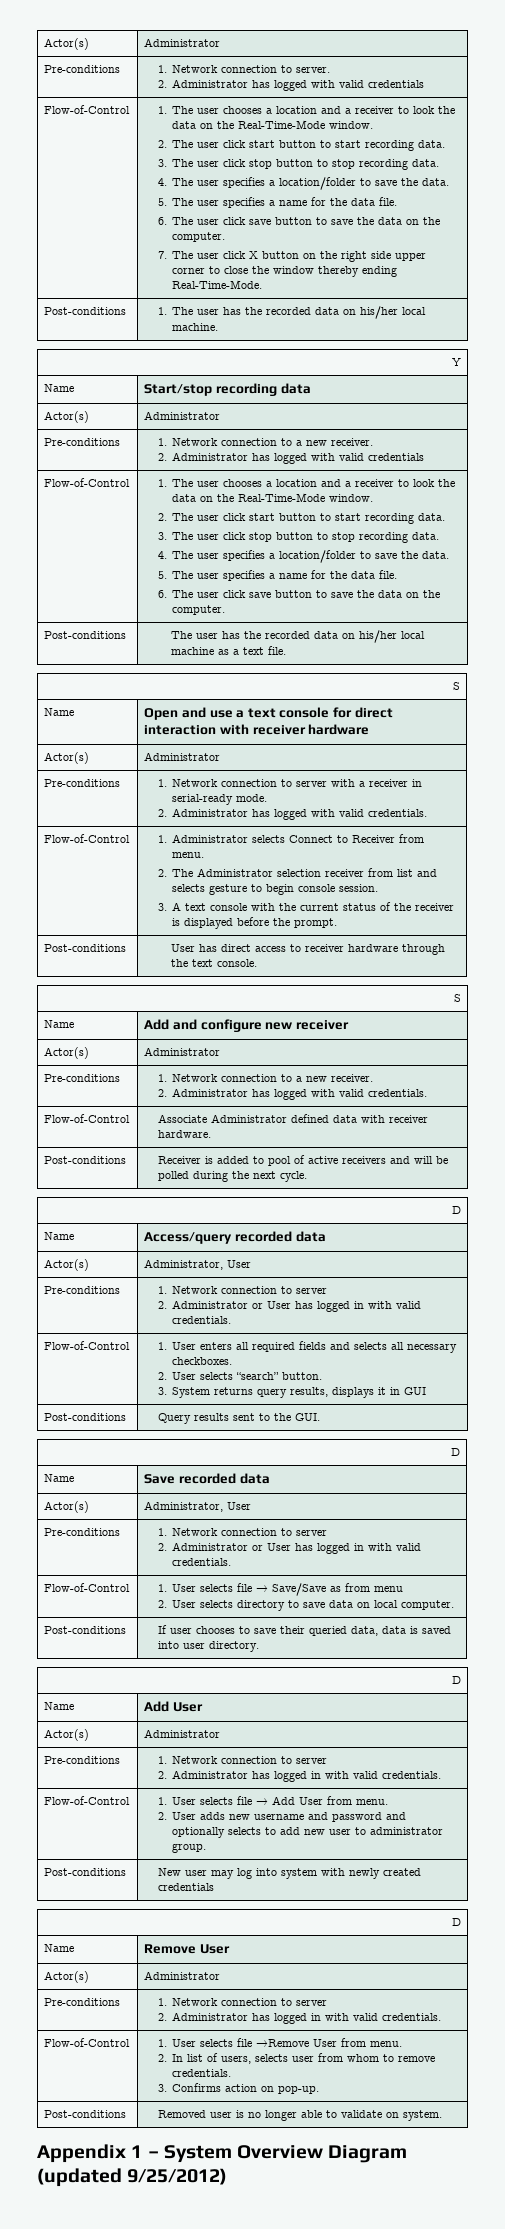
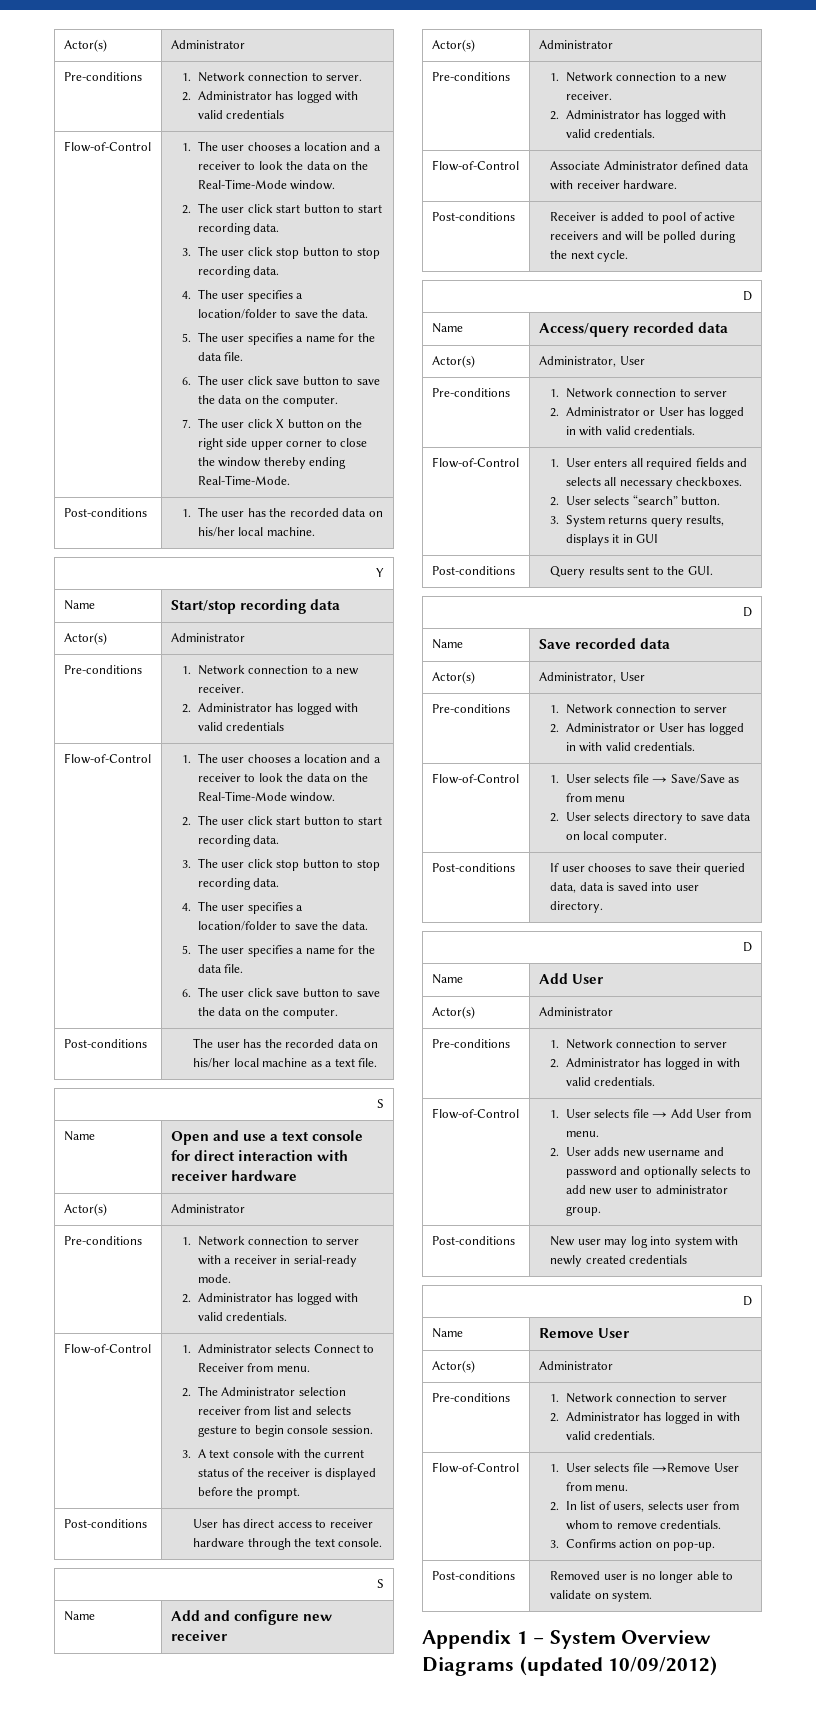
[328,2145,408,2163] [37,2168,228,2187] Diagram (updated 9/25/2012) -> [422,1656,718,1676] Diagrams (updated 10/09/2012)

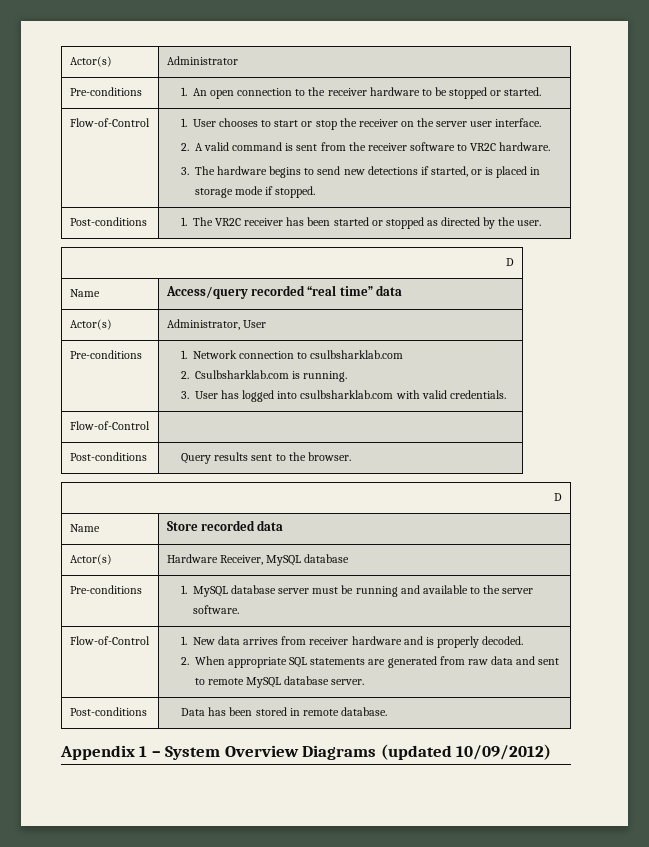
[63,39,107,52] [170,40,245,49] [63,72,142,81] [182,72,363,82] [182,91,359,103] [197,110,285,119] [63,141,151,152] [182,141,381,151] [197,161,368,170] [197,179,336,190] [182,203,382,214] [197,223,280,235] [182,246,380,259] [197,266,280,278] [182,289,304,302] [197,309,368,319] [182,332,375,345] [197,352,244,361] [182,375,380,385] [197,395,338,407] [182,418,362,428] [197,438,368,450] [197,457,347,469] [197,475,290,485] [63,508,147,517] [182,507,383,517] [197,527,315,537] [376,568,385,577] [63,600,95,610] [170,599,341,614] [63,632,107,645] [170,633,245,642] [63,665,142,674] [182,665,359,675] [197,684,244,693] [182,703,359,715] [197,722,285,731] [63,753,151,764] [182,753,381,763] [197,773,368,782] [197,791,336,802] [182,815,382,826] [197,835,280,847] [182,858,380,871] [197,878,280,890] [182,901,304,914] [197,921,368,931] [182,944,375,957] [197,964,244,973] [182,987,380,997] [197,1007,338,1019] [63,1039,147,1048] [193,1038,379,1048] [193,1058,378,1068] [377,1099,385,1108] [63,1131,95,1141] [170,1130,364,1145] [170,1150,349,1161] [170,1170,298,1181] [63,1203,107,1216] [170,1204,245,1213] [63,1236,142,1245] [182,1236,360,1246] [197,1255,357,1267] [197,1274,231,1283] [182,1293,359,1305] [197,1312,288,1321] [63,1343,151,1354] [182,1344,375,1353] [197,1363,310,1372] [182,1386,346,1397] [197,1406,351,1415] [197,1425,373,1437] [182,1449,365,1459] [197,1468,377,1480] [197,1487,300,1499] [63,1519,147,1528] [193,1519,373,1528] [193,1538,383,1550] [377,1579,385,1588] [63,1611,95,1621] [170,1610,333,1625] [170,1630,227,1641] [431,39,475,52] [538,40,613,49] [431,72,510,81] [550,72,727,82] [565,91,612,100] [550,110,727,122] [565,129,656,138] [431,160,519,171] [550,161,749,170] [550,180,678,190] [431,212,515,221] [550,212,736,224] [550,231,736,243] [550,250,629,262] Actor(s) | Administrator // Pre-conditions | 1. Network connection to server. // 2. Administrator has logged with valid credentials // Flow-of-Control | 1. The user chooses a location and a receiver to look the data on the Real-Time-Mode window. // 2. The user click start button to start recording data. // 3. The user click stop button to stop recording data. // 4. The user specifies a location/folder to save the data. // 5. The user specifies a name for the data file. // 6. The user click save button to save the data on the computer. // 7. The user click X button on the right side upper corner to close the window thereby ending Real-Time-Mode. // Post-conditions | 1. The user has the recorded data on his/her local machine. // Y // Name | Start/stop recording data // Actor(s) | Administrator // Pre-conditions | 1. Network connection to a new receiver. // 2. Administrator has logged with valid credentials // Flow-of-Control | 1. The user chooses a location and a receiver to look the data on the Real-Time-Mode window. // 2. The user click start button to start recording data. // 3. The user click stop button to stop recording data. // 4. The user specifies a location/folder to save the data. // 5. The user specifies a name for the data file. // 6. The user click save button to save the data on the computer. // Post-conditions | The user has the recorded data on his/her local machine as a text file. // S // Name | Open and use a text console for direct interaction with receiver hardware // Actor(s) | Administrator // Pre-conditions | 1. Network connection to server with a receiver in serial-ready mode. // 2. Administrator has logged with valid credentials. // Flow-of-Control | 1. Administrator selects Connect to Receiver from menu. // 2. The Administrator selection receiver from list and selects gesture to begin console session. // 3. A text console with the current status of the receiver is displayed before the prompt. // Post-conditions | User has direct access to receiver hardware through the text console. // S // Name | Add and configure new receiver // Actor(s) | Administrator // Pre-conditions | 1. Network connection to a new receiver. // 2. Administrator has logged with valid credentials. // Flow-of-Control | Associate Administrator defined data with receiver hardware. // Post-conditions | Receiver is added to pool of active receivers and will be polled during the next cycle. -> [69,56,112,67] [166,56,238,65] [69,87,142,96] [181,87,542,99] [69,118,150,127] [181,118,542,130] [181,142,551,151] [181,166,541,178] [194,186,316,198] [69,217,147,226] [181,217,542,229] Actor(s) | Administrator // Pre-conditions | 1. An open connection to the receiver hardware to be stopped or started. // Flow-of-Control | 1. User chooses to start or stop the receiver on the server user interface. // 2. A valid command is sent from the receiver software to VR2C hardware. // 3. The hardware begins to send new detections if started, or is placed in storage mode if stopped. // Post-conditions | 1. The VR2C receiver has been started or stopped as directed by the user.
[698,322,729,333] [431,355,475,368] [538,356,645,367] [431,388,510,397] [550,388,728,398] [550,407,744,419] [565,426,696,436] [431,457,519,468] [550,458,748,470] [565,477,743,489] [550,495,721,506] [550,515,725,527] [565,534,659,546] data // Actor(s) | Administrator, User // Pre-conditions | 1. Network connection to server // 2. Administrator or User has logged in with valid credentials. // Flow-of-Control | 1. User enters all required fields and selects all necessary checkboxes. // 2. User selects “search” button. // 3. System returns query results, displays it in GUI -> [307,285,403,296] [69,319,112,330] [166,319,266,330] [69,350,142,359] [181,350,404,359] [181,370,348,382] [181,390,506,402] [69,421,150,430] “real time” data // Actor(s) | Administrator, User // Pre-conditions | 1. Network connection to csulbsharklab.com // 2. Csulbsharklab.com is running. // 3. User has logged into csulbsharklab.com with valid credentials. // Flow-of-Control |
[687,566,713,575] [743,607,753,617] [431,639,463,649] [538,638,671,649] [431,671,475,684] [538,672,645,683] [431,704,510,713] [550,704,728,714] [550,723,744,735] [565,742,696,752] [431,773,519,784] [550,774,740,784] [565,793,626,802] [550,812,752,824] [565,831,667,843] [431,863,515,872] [550,863,746,875] [550,882,699,893] [550,901,604,913] [743,942,753,952] [431,974,463,984] [538,973,604,984] [431,1006,475,1019] [538,1007,613,1016] [431,1039,510,1048] [550,1039,728,1049] [550,1058,740,1070] [565,1077,656,1086] [431,1108,519,1119] [550,1109,751,1118] [565,1131,599,1137] [550,1147,724,1157] [565,1166,751,1178] [565,1185,728,1195] [565,1206,601,1216] [431,1236,515,1245] [550,1236,739,1248] [550,1255,688,1267] [743,1296,753,1306] [431,1328,463,1338] [538,1328,630,1338] [431,1360,475,1373] [538,1361,613,1370] [431,1393,510,1402] [550,1393,728,1403] [550,1412,740,1424] [565,1431,656,1440] [431,1462,519,1473] [550,1463,739,1472] [565,1482,629,1491] [550,1501,739,1512] [565,1520,722,1530] [550,1539,716,1551] [431,1571,515,1580] [550,1571,734,1583] [550,1590,653,1602] GUI. // D // Name | Save recorded data // Actor(s) | Administrator, User // Pre-conditions | 1. Network connection to server // 2. Administrator or User has logged in with valid credentials. // Flow-of-Control | 1. User selects file → Save/Save as from menu // 2. User selects directory to save data on local computer. // Post-conditions | If user chooses to save their queried data, data is saved into user directory. // D // Name | Add User // Actor(s) | Administrator // Pre-conditions | 1. Network connection to server // 2. Administrator has logged in with valid credentials. // Flow-of-Control | 1. User selects file → Add User from menu. // 2. User adds new username and password and optionally selects to add new user to administrator group. // Post-conditions | New user may log into system with newly created credentials // D // Name | Remove User // Actor(s) | Administrator // Pre-conditions | 1. Network connection to server // 2. Administrator has logged in with valid credentials. // Flow-of-Control | 1. User selects file →Remove User from menu. // 2. In list of users, selects user from whom to remove credentials. // 3. Confirms action on pop-up. // Post-conditions | Removed user is no longer able to validate on system. -> [307,452,351,461] [554,493,563,501] [69,524,100,532] [166,520,284,531] [69,554,112,565] [166,554,349,566] [69,585,142,594] [181,585,534,597] [192,605,239,614] [69,636,150,645] [181,636,523,648] [181,656,560,668] [194,676,365,688] [69,707,147,716] [181,707,387,716] browser. // D // Name | Store recorded data // Actor(s) | Hardware Receiver, MySQL database // Pre-conditions | 1. MySQL database server must be running and available to the server software. // Flow-of-Control | 1. New data arrives from receiver hardware and is properly decoded. // 2. When appropriate SQL statements are generated from raw data and sent to remote MySQL database server. // Post-conditions | Data has been stored in remote database.

